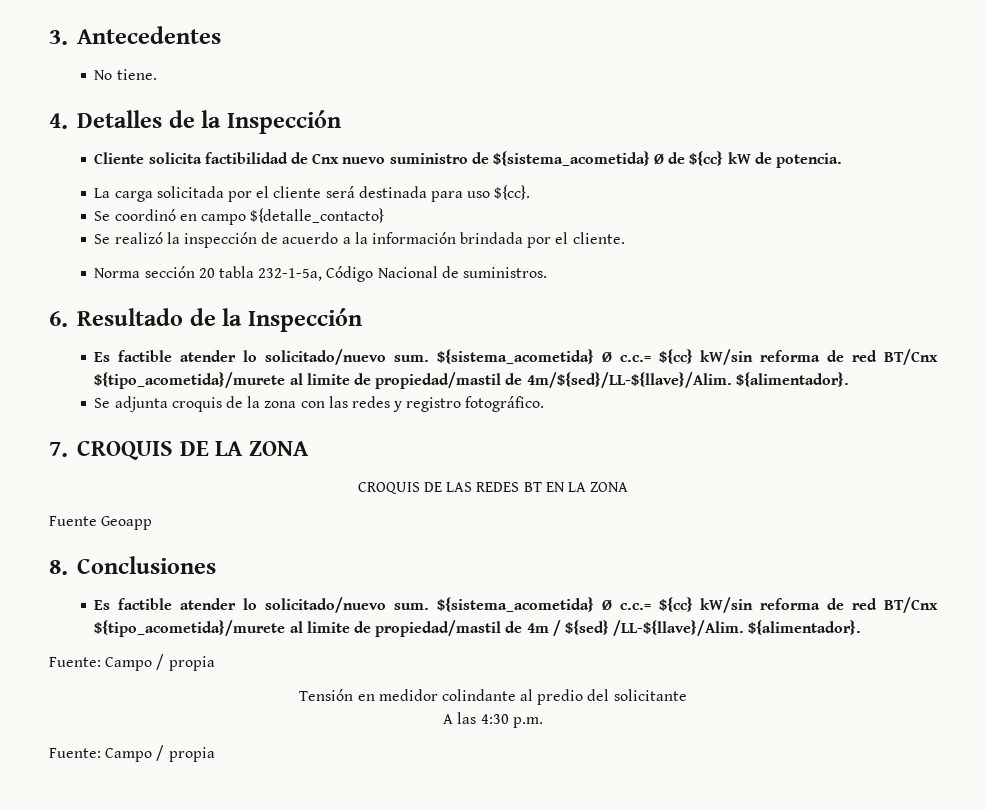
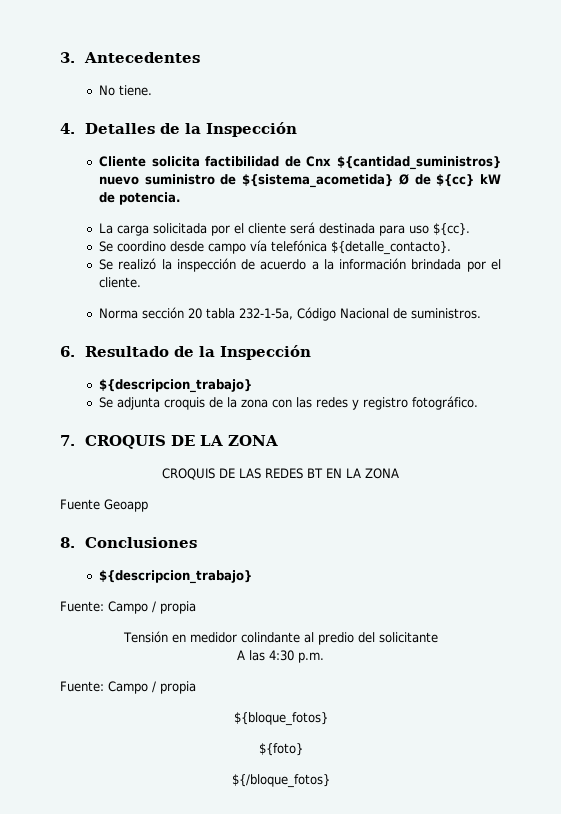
(340, 158) none -> [337,156,502,170] ${cantidad_suministros}
[114,208,385,225] coordinó en campo ${detalle_contacto} -> [116,240,451,255] coordino desde campo vía telefónica ${detalle_contacto}.
[94,349,939,365] [94,372,849,389] Es factible atender lo solicitado/nuevo sum. ${sistema_acometida} Ø c.c.= ${cc} kW/sin reforma de red BT/Cnx ${tipo_acometida}/murete al limite de propiedad/mastil de 4m/${sed}/LL-${llave}/Alim. ${alimentador}. -> [98,379,252,393] ${descripcion_trabajo}
[94,597,939,613] [94,620,862,637] Es factible atender lo solicitado/nuevo sum. ${sistema_acometida} Ø c.c.= ${cc} kW/sin reforma de red BT/Cnx ${tipo_acometida}/murete al limite de propiedad/mastil de 4m / ${sed} /LL-${llave}/Alim. ${alimentador}. -> [98,570,252,584] ${descripcion_trabajo}
(215, 754) none -> [233,712,328,726] [258,743,303,756] [231,774,330,788] // ${bloque_fotos} // ${foto} // ${/bloque_fotos}

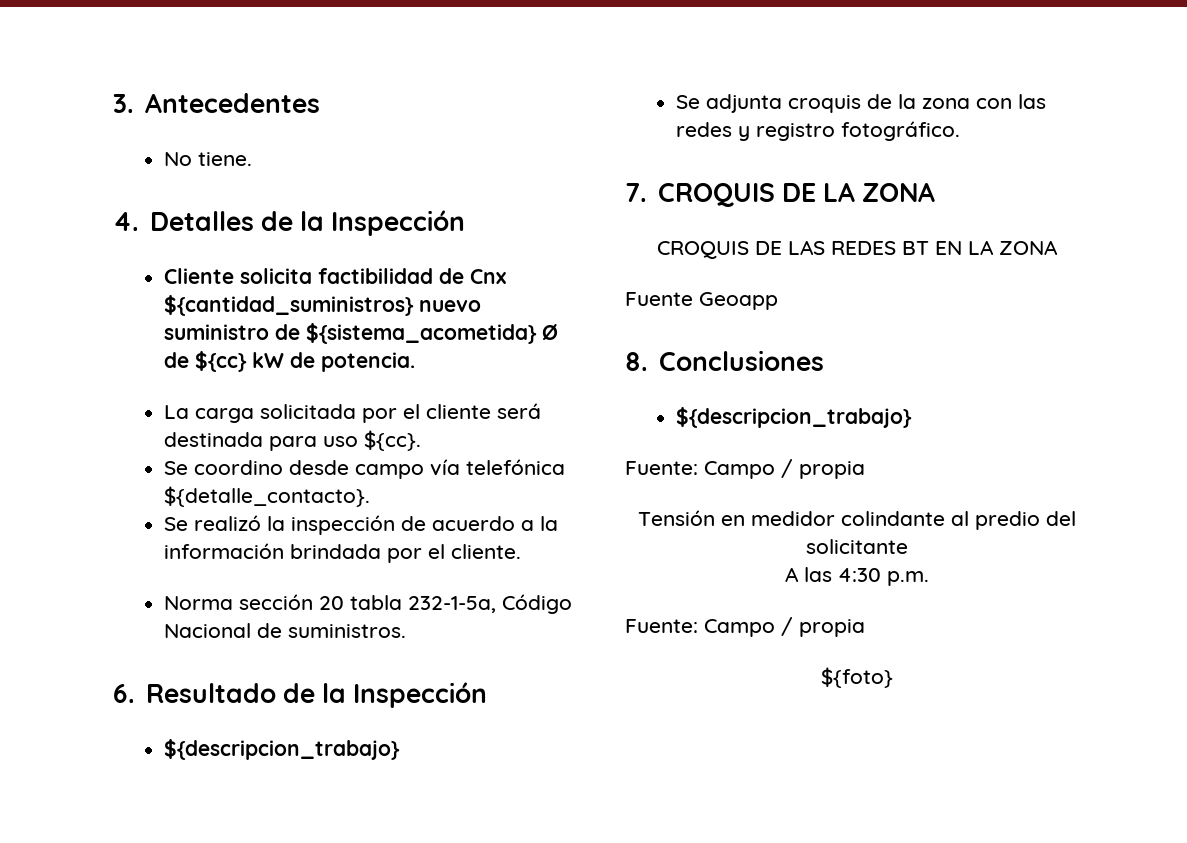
[233,712,328,726] // ${bloque_fotos} -> (865, 628) none
[231,774,330,788] // ${/bloque_fotos} -> (893, 677) none

